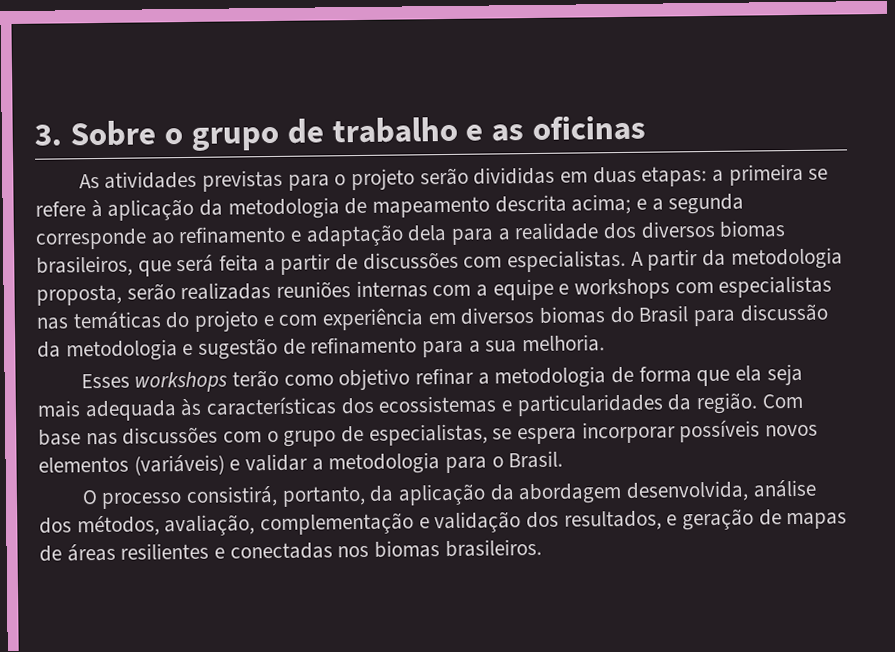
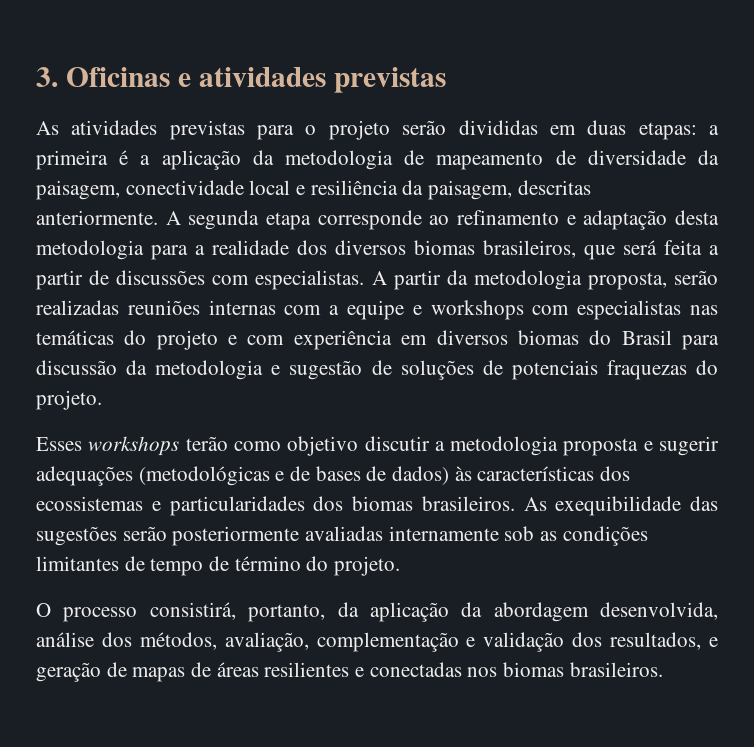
[69,114,647,151] Sobre o grupo de trabalho e as oficinas -> [65,67,446,93] Oficinas e atividades previstas
[808,168,829,180] [35,199,103,218] se refere à -> [119,150,151,165] é a
[494,193,745,215] descrita acima; e a segunda -> [555,150,719,165] [36,180,591,200] [36,210,311,230] de diversidade da paisagem, conectividade local e resiliência da paisagem, descritas anteriormente. A segunda etapa
[407,225,448,242] dela -> [674,210,719,225] [36,240,144,260] desta metodologia
[310,334,606,358] refinamento para a sua melhoria. -> [400,360,719,380] [36,390,102,410] soluções de potenciais fraquezas do projeto.
[414,363,803,389] [37,400,177,422] refinar a metodologia de forma que ela seja mais adequada -> [364,436,719,456] [36,466,450,486] discutir a metodologia proposta e sugerir adequações (metodológicas e de bases de dados)
[667,392,803,415] [38,419,819,447] [38,450,564,476] da região. Com base nas discussões com o grupo de especialistas, se espera incorporar possíveis novos elementos (variáveis) e validar a metodologia para o Brasil. -> [313,496,718,516] [36,526,648,546] [36,556,401,576] dos biomas brasileiros. As exequibilidade das sugestões serão posteriormente avaliadas internamente sob as condições limitantes de tempo de término do projeto.

